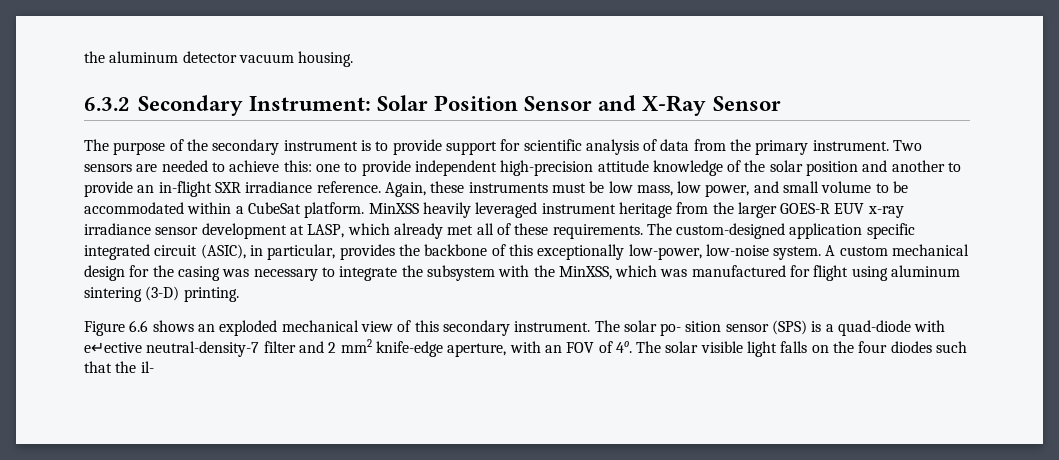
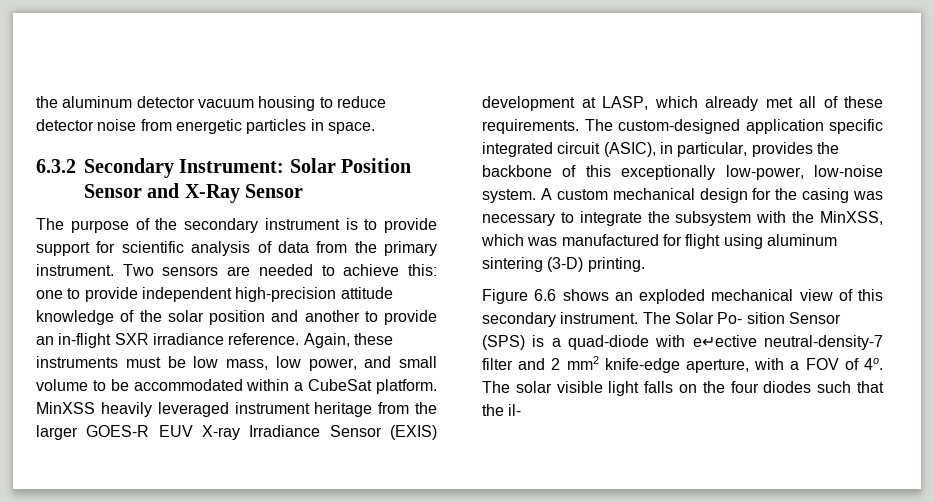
[298,51,354,67] housing. -> [258,96,386,111] [36,119,375,134] housing to reduce detector noise from energetic particles in space.
[867,206,904,218] [84,223,199,235] x-ray irradiance sensor -> [202,425,437,440] X-ray Irradiance Sensor (EXIS)
[623,320,769,336] solar po- sition sensor -> [674,312,841,324] Solar Po- sition Sensor
[544,345,562,353] an -> [790,361,800,370] a

